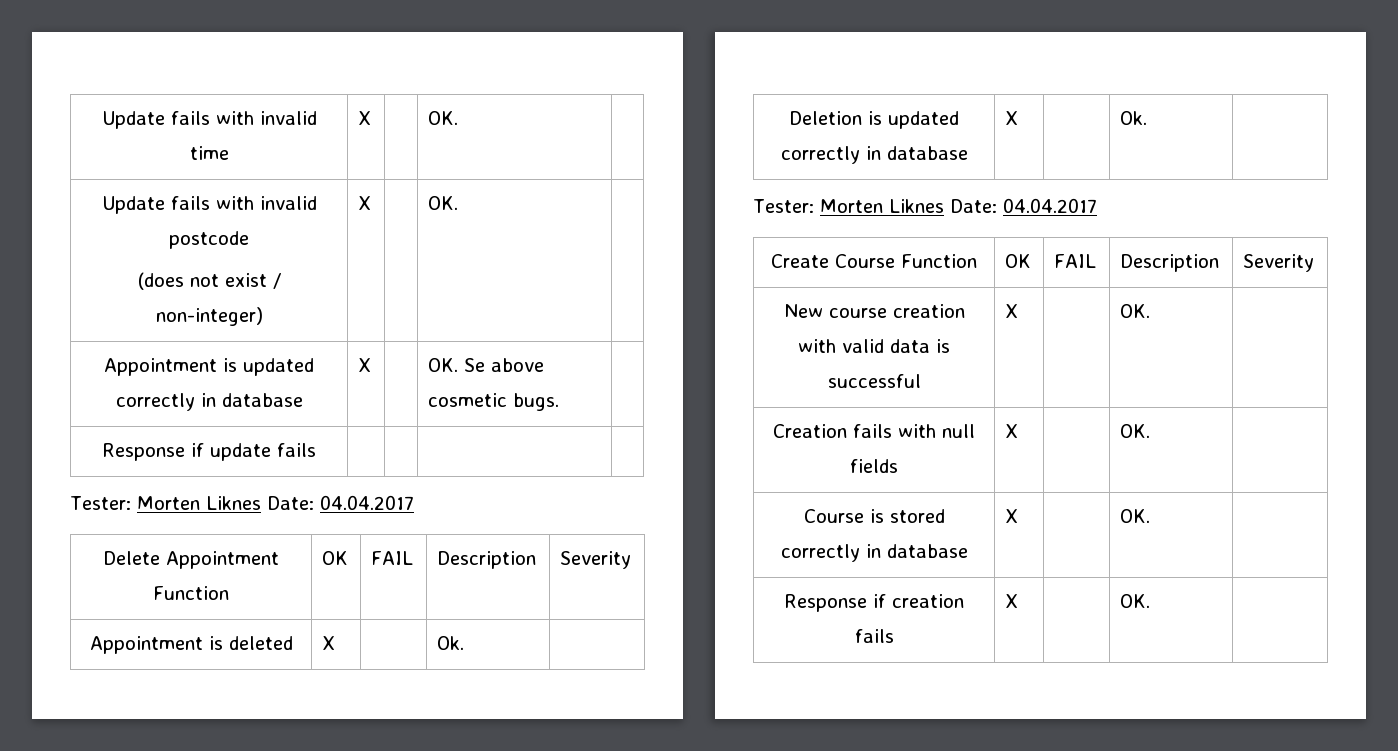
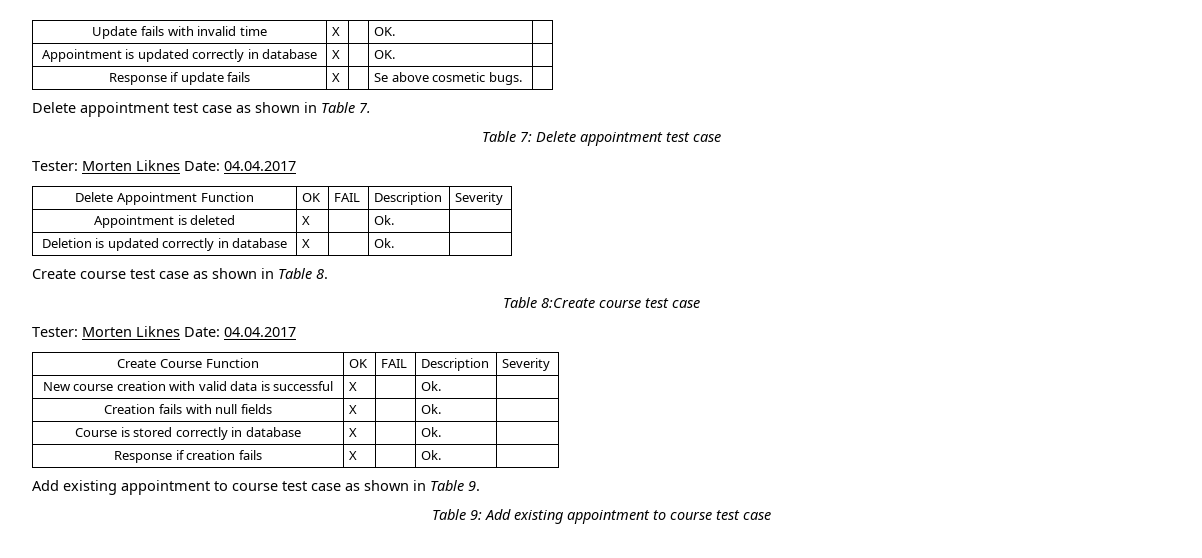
[101,196,317,214] [169,231,249,249] [137,272,281,290] [155,307,263,326] [358,196,372,210] [428,196,459,210] // Update fails with invalid postcode // (does not exist / non-integer) | X | | OK. | -> (396, 31) none
[464,358,545,372] [428,393,560,411] Se above cosmetic bugs. -> (396, 54) none
(316, 450) | | | -> [332,73,341,82] [374,72,522,85] [32,102,371,117] [481,131,721,146] X | | Se above cosmetic bugs. | // Delete appointment test case as shown in Table 7. // Table 7: Delete appointment test case
(1148, 118) none -> [32,268,328,279] [502,297,700,308] // Create course test case as shown in Table 8. // Table 8:Create course test case
[1120,304,1151,318] OK. -> [421,381,442,391] Ok.
[1120,424,1151,438] OK. -> [421,404,442,414] Ok.
[1120,509,1151,523] OK. -> [421,427,442,437] Ok.
[1120,594,1151,608] OK. | -> [421,450,442,460] [32,480,480,495] [431,509,771,524] Ok. | // Add existing appointment to course test case as shown in Table 9. // Table 9: Add existing appointment to course test case

